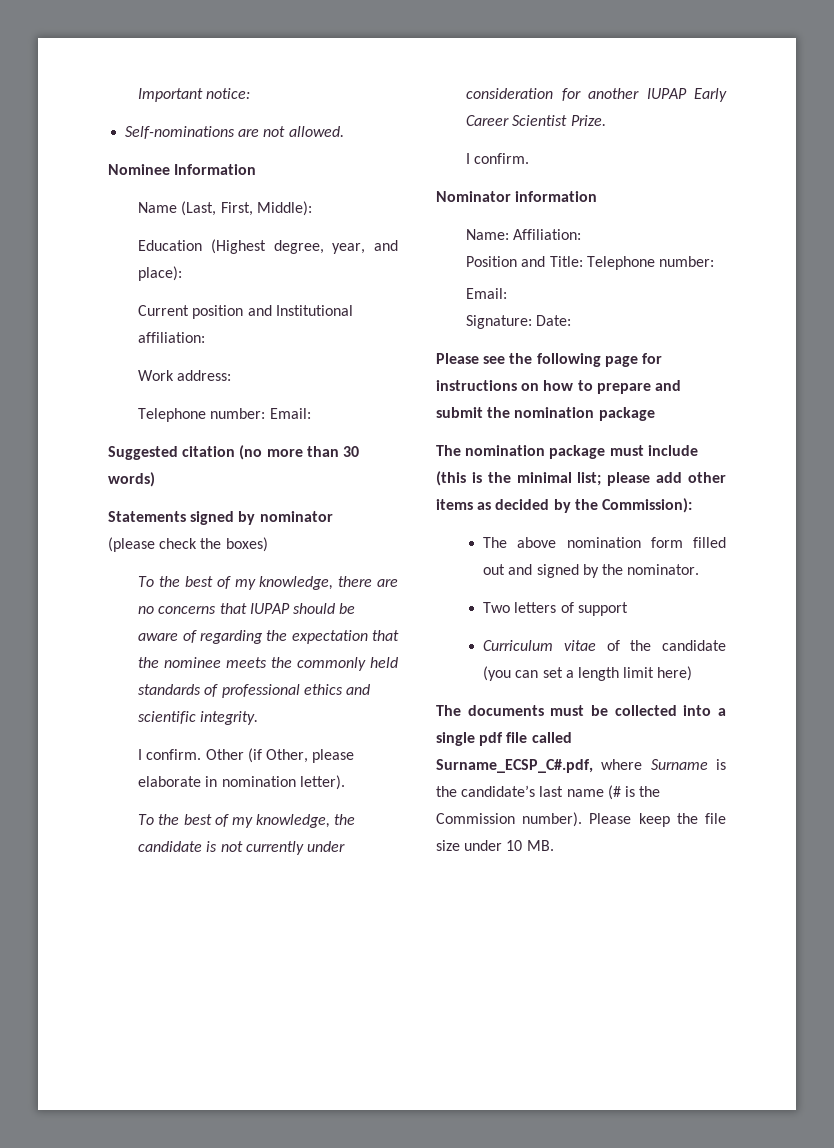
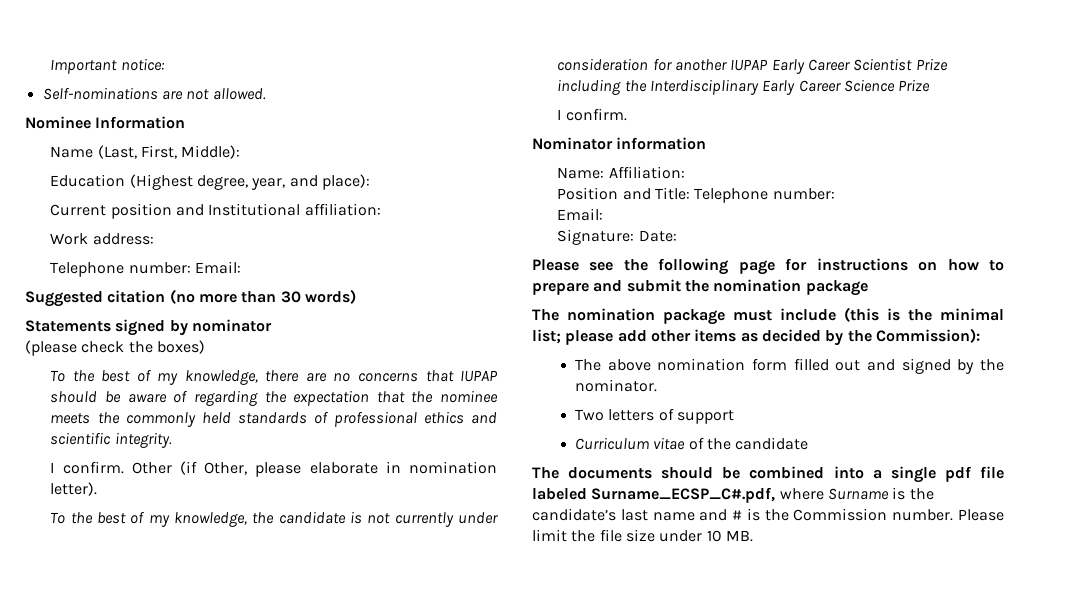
[570,115,606,126] Prize. -> [915,58,948,71] [557,79,931,95] Prize including the Interdisciplinary Early Career Science Prize
[483,666,693,681] (you can set a length limit here) -> (809, 443) none
[550,705,677,716] must be collected -> [661,466,825,479] should be combined
[531,732,572,743] called -> [532,488,587,500] labeled
[607,785,621,800] (# -> [699,509,743,521] and #
[522,812,670,827] number). Please keep -> [892,509,1004,521] [532,529,567,542] number. Please limit

